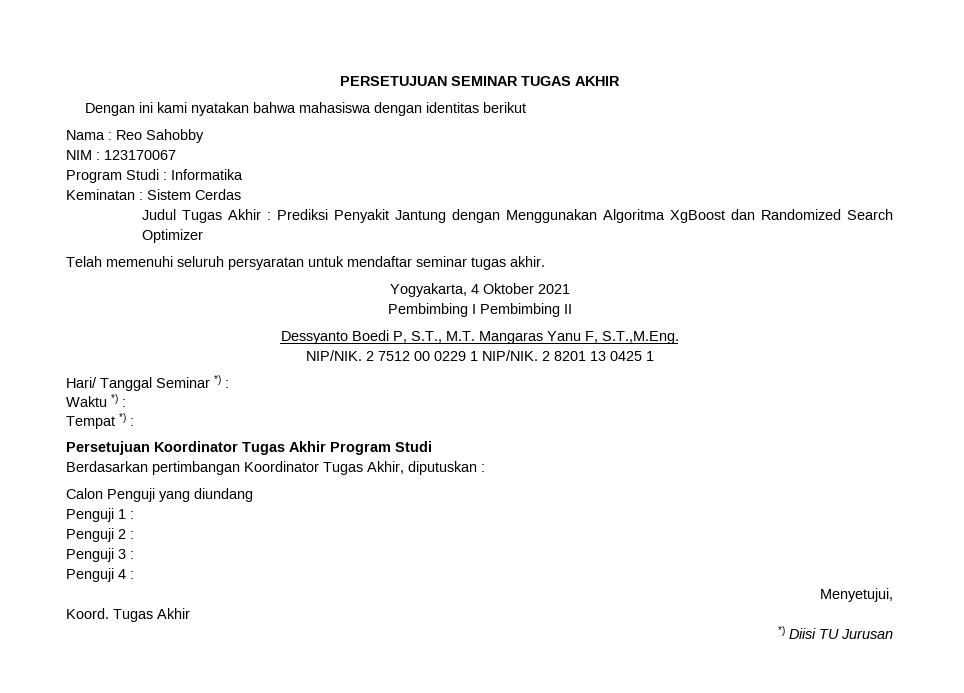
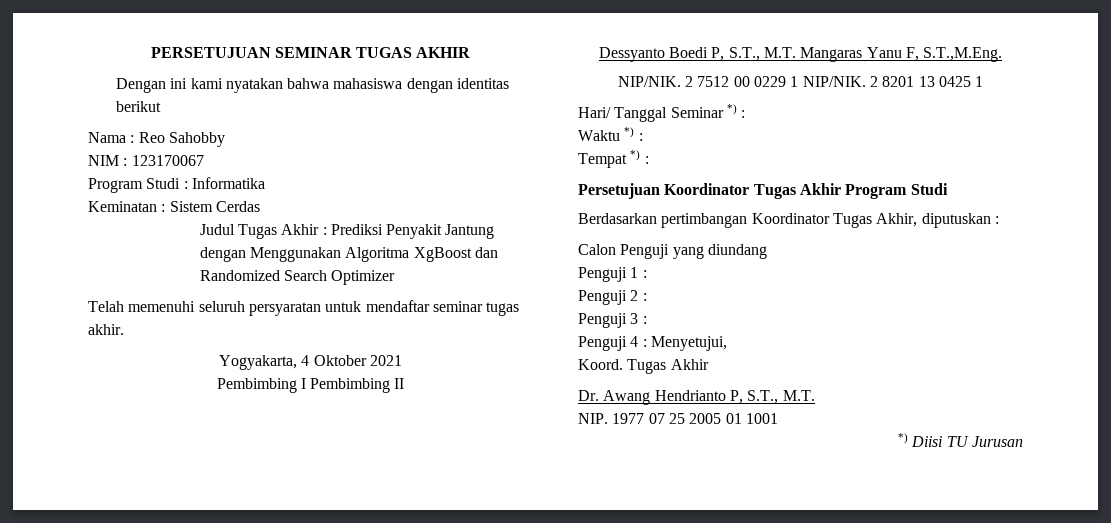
(134, 575) // -> (647, 343) none
(190, 613) none -> [578,390,815,405] [578,413,778,424] // Dr. Awang Hendrianto P, S.T., M.T. // NIP. 1977 07 25 2005 01 1001

